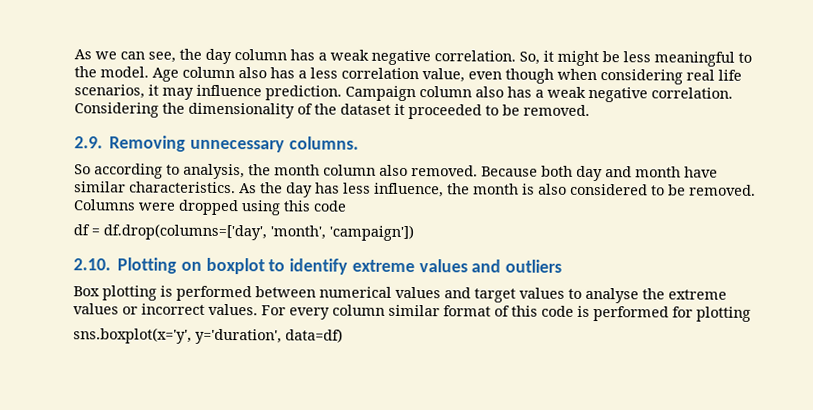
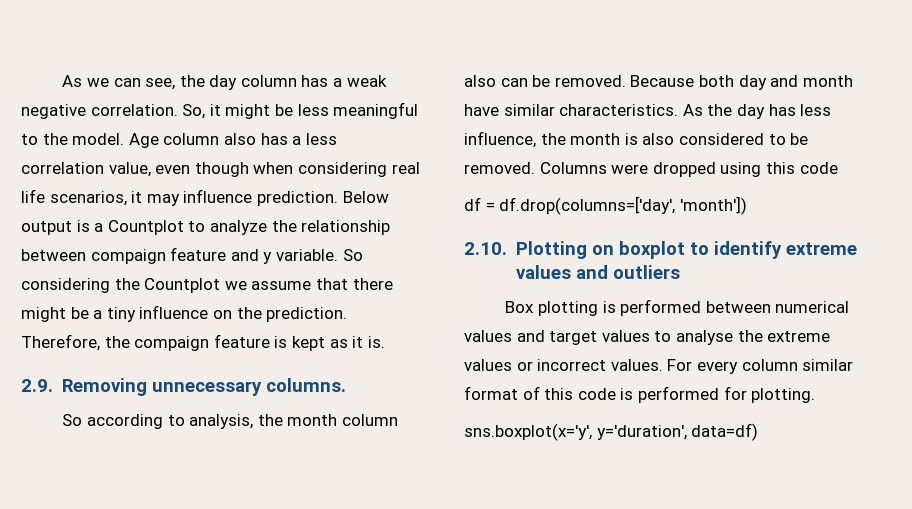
[345,85,733,103] [74,102,590,120] Campaign column also has a weak negative correlation. Considering the dimensionality of the dataset it proceeded to be removed. -> [342,191,389,203] [21,220,391,235] [21,247,363,264] [21,278,393,293] [21,305,348,322] [21,334,385,351] Below output is a Countplot to analyze the relationship between compaign feature and y variable. So considering the Countplot we assume that there might be a tiny influence on the prediction. Therefore, the compaign feature is kept as it is.
(408, 170) none -> [500,75,551,87] can be
[270,224,414,242] 'month', 'campaign']) -> [679,196,747,215] 'month'])
[696,306,751,322] plotting -> [751,388,816,403] plotting.

